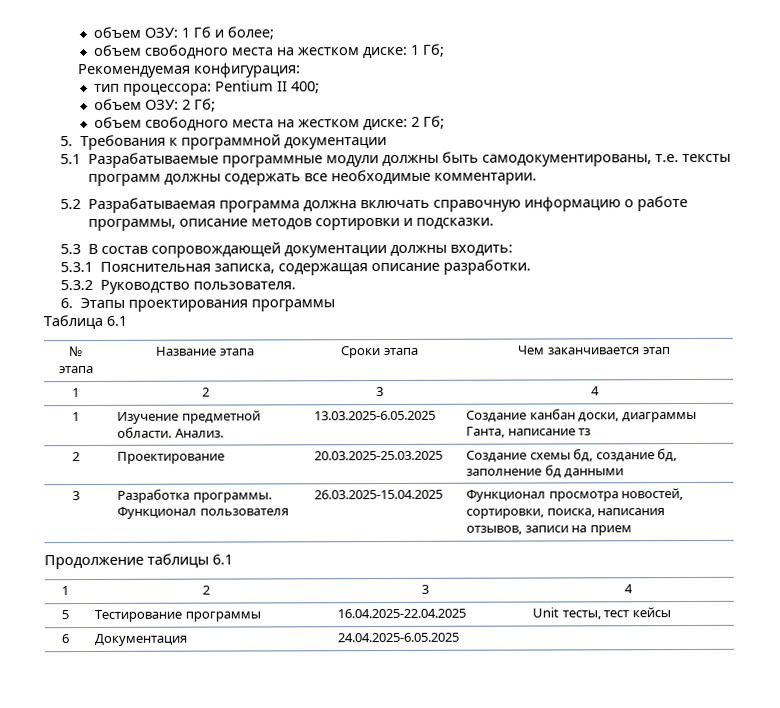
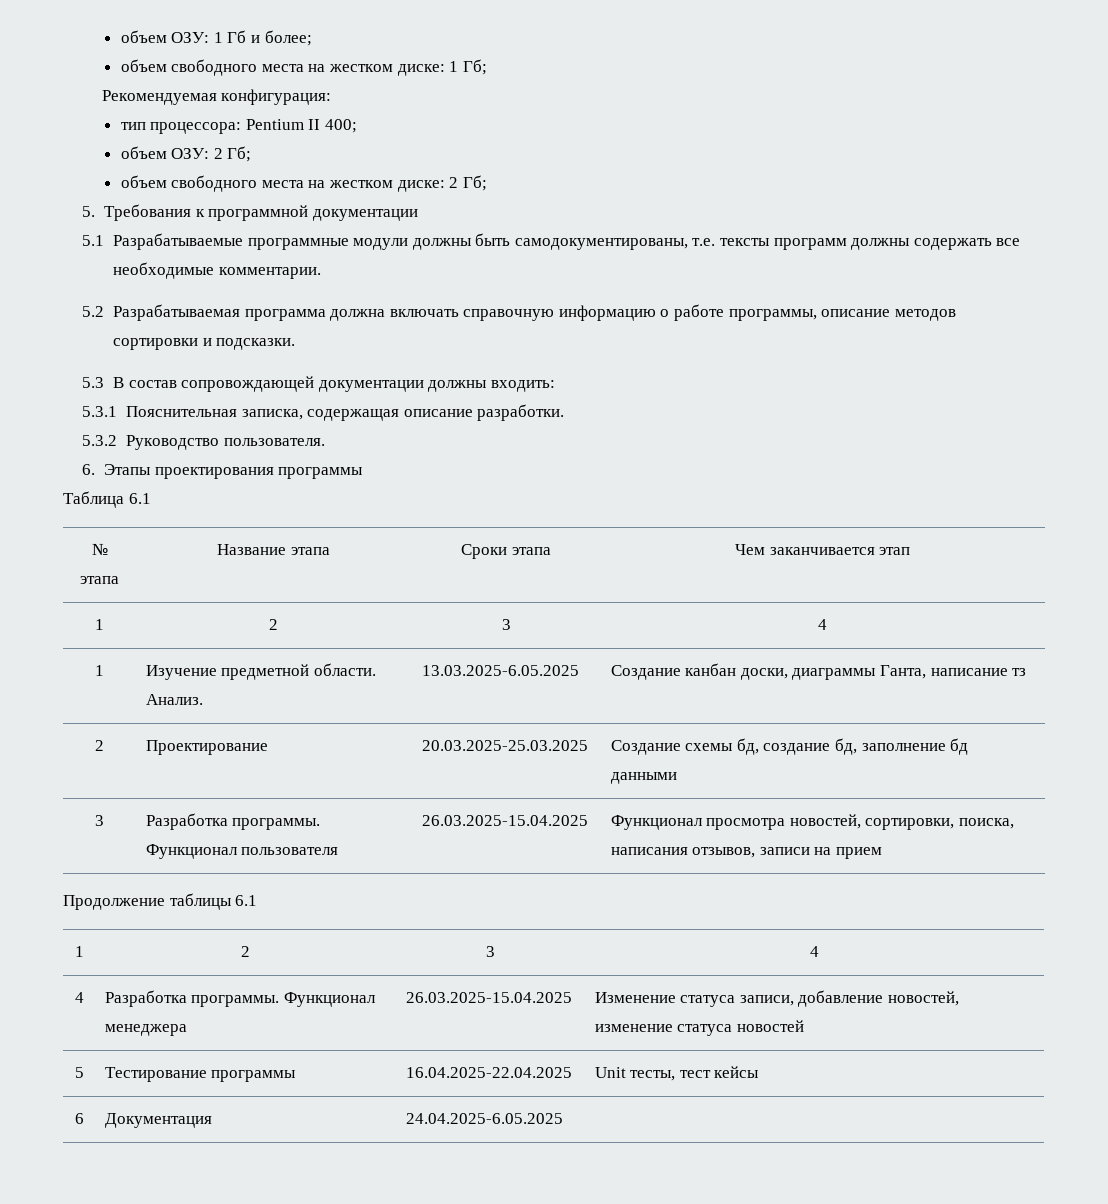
(633, 589) none -> [74,992,84,1003] [104,990,376,1007] [104,1024,187,1036] [405,992,572,1003] [594,990,960,1007] [594,1020,804,1036] // 4 | Разработка программы. Функционал менеджера | 26.03.2025-15.04.2025 | Изменение статуса записи, добавление новостей, изменение статуса новостей

